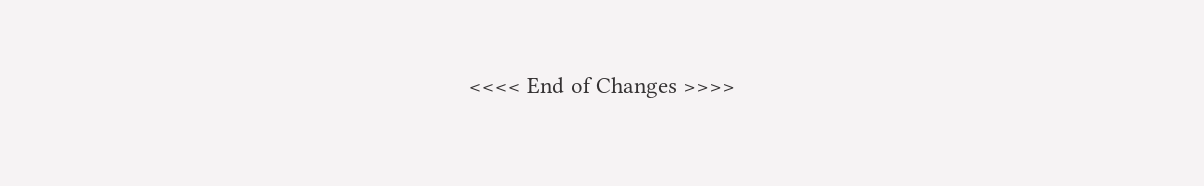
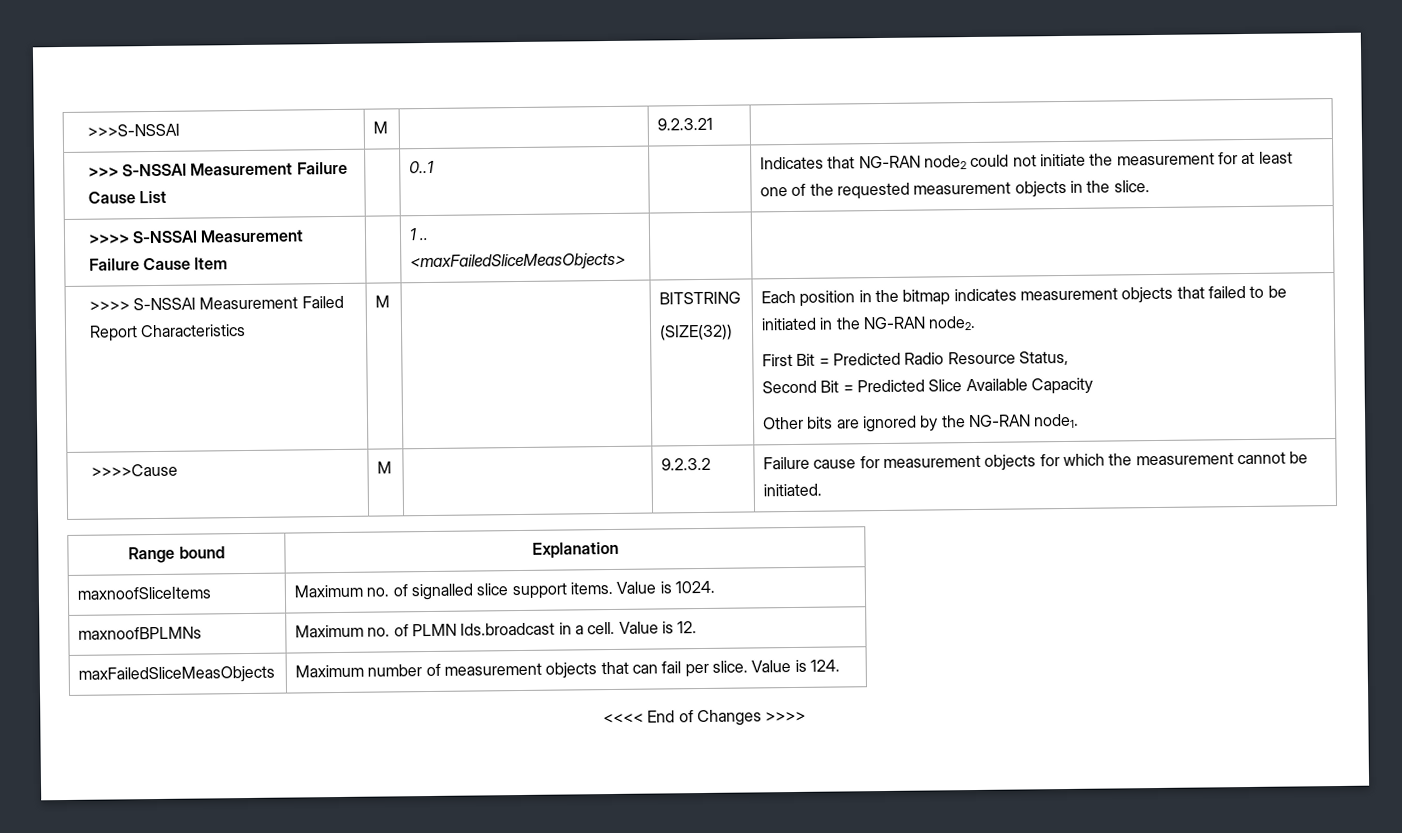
(469, 88) none -> [86,123,180,137] [373,121,389,134] [657,117,714,131] [87,161,348,177] [87,190,168,204] [409,160,435,174] [760,151,1293,170] [760,180,1150,200] [87,229,305,244] [88,257,229,271] [409,228,430,241] [410,252,627,272] [88,295,344,311] [88,323,247,342] [375,295,391,308] [659,291,742,305] [659,324,734,341] [761,285,1287,307] [761,315,977,331] [762,350,1070,367] [762,377,1094,395] [763,413,1080,433] [90,463,178,477] [377,461,393,474] [661,457,712,471] [763,451,1309,471] [763,483,823,497] [128,546,225,564] [531,541,619,559] [77,586,212,600] [294,580,715,601] [78,626,203,640] [295,621,698,638] [78,665,276,684] [295,659,840,679] >>>S-NSSAI | M | | 9.2.3.21 | // >>> S-NSSAI Measurement Failure Cause List | | 0..1 | | Indicates that NG-RAN node2 could not initiate the measurement for at least one of the requested measurement objects in the slice. // >>>> S-NSSAI Measurement Failure Cause Item | | 1 .. <maxFailedSliceMeasObjects> | | // >>>> S-NSSAI Measurement Failed Report Characteristics | M | | BITSTRING // (SIZE(32)) | Each position in the bitmap indicates measurement objects that failed to be initiated in the NG-RAN node2. // First Bit = Predicted Radio Resource Status, // Second Bit = Predicted Slice Available Capacity // Other bits are ignored by the NG-RAN node1. // >>>>Cause | M | | 9.2.3.2 | Failure cause for measurement objects for which the measurement cannot be initiated. // Range bound | Explanation // maxnoofSliceItems | Maximum no. of signalled slice support items. Value is 1024. // maxnoofBPLMNs | Maximum no. of PLMN Ids.broadcast in a cell. Value is 12. // maxFailedSliceMeasObjects | Maximum number of measurement objects that can fail per slice. Value is 124. //

